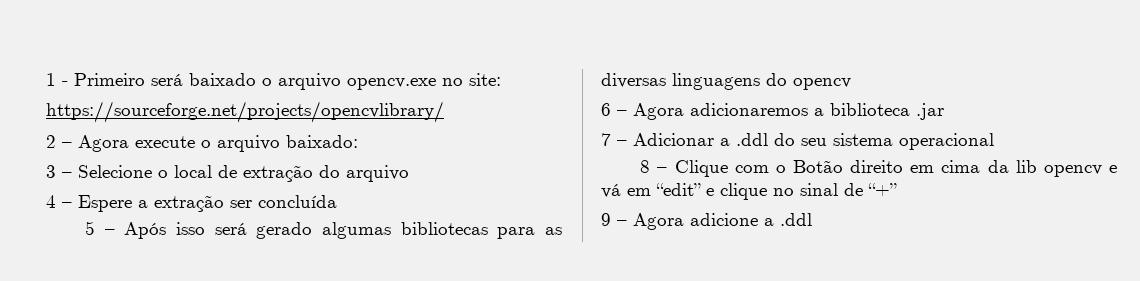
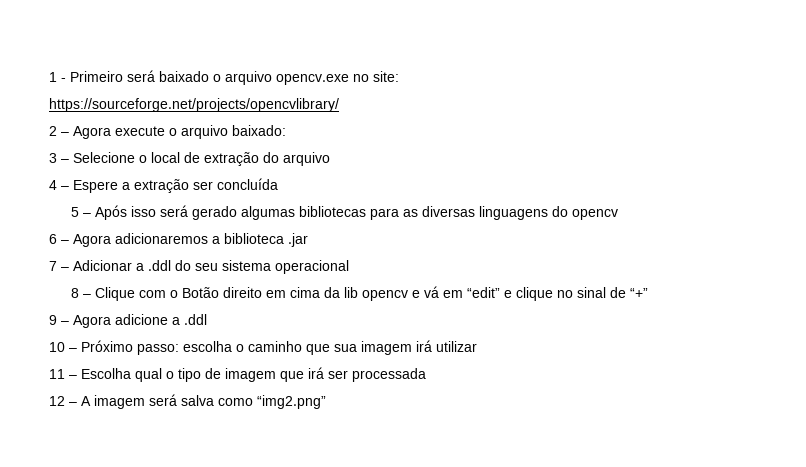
(812, 219) none -> [49,340,477,355] [49,367,426,382] [49,394,326,409] // 10 – Próximo passo: escolha o caminho que sua imagem irá utilizar // 11 – Escolha qual o tipo de imagem que irá ser processada // 12 – A imagem será salva como “img2.png”

